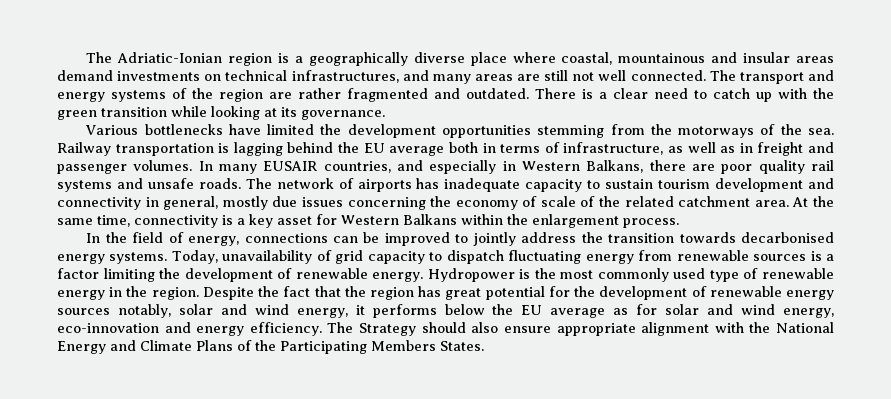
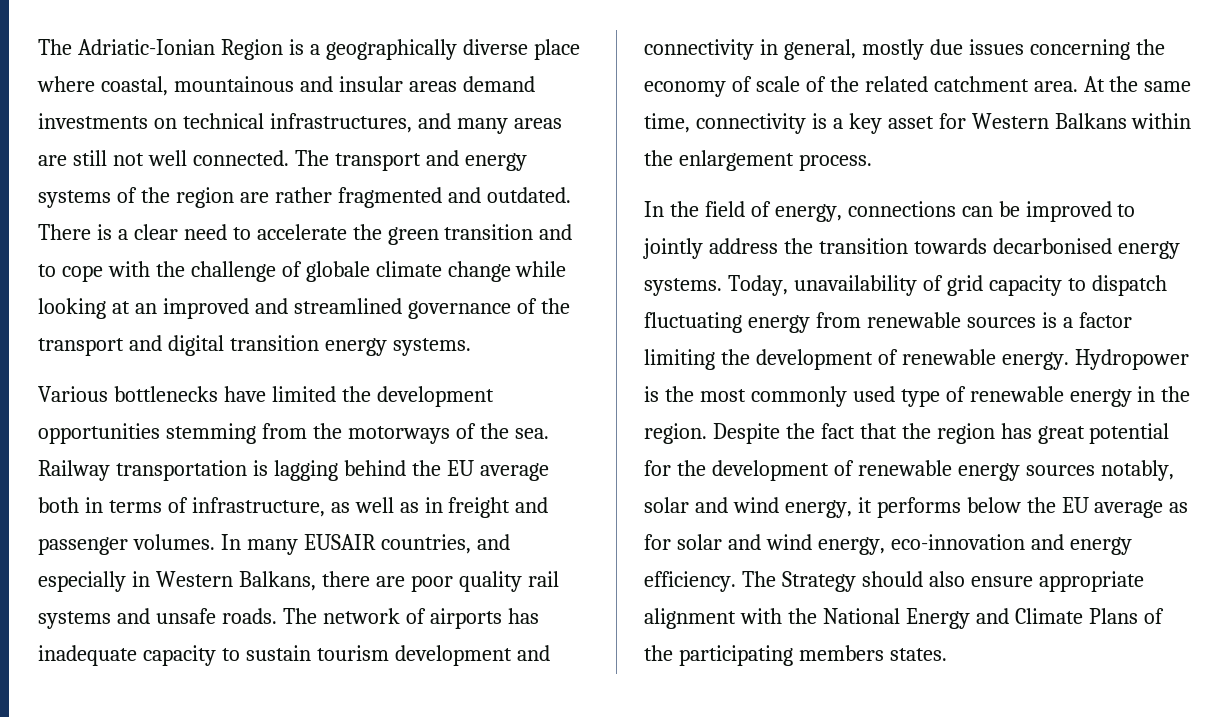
[228,53,273,66] region -> [220,39,283,60] Region
[713,88,834,102] [57,106,385,120] catch up with the green transition while looking at its governance. -> [256,224,573,245] [38,261,567,282] [38,298,570,319] [38,335,471,356] accelerate the green transition and to cope with the challenge of globale climate change while looking at an improved and streamlined governance of the transport and digital transition energy systems.
[280,340,484,354] Participating Members States. -> [678,645,947,666] participating members states.

